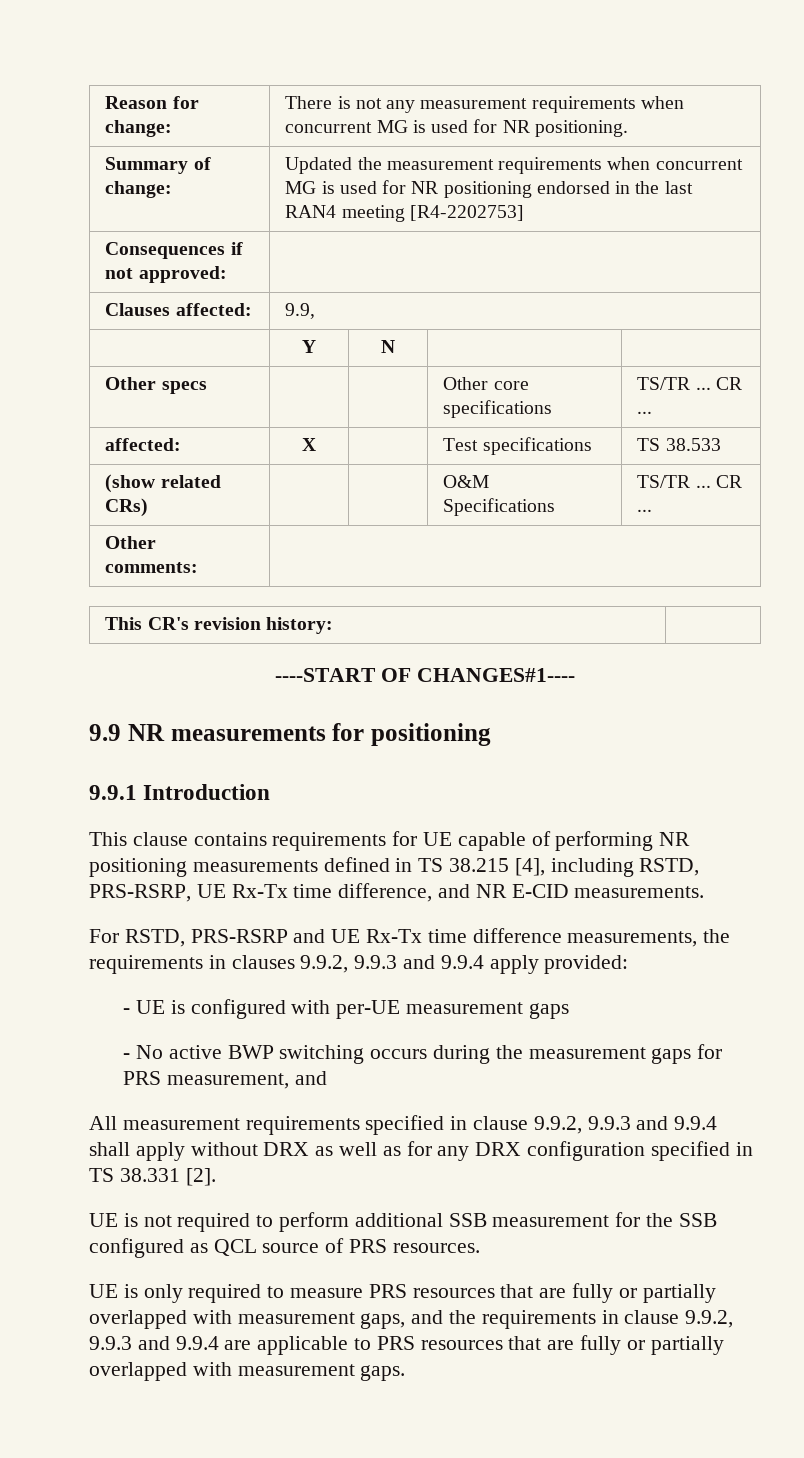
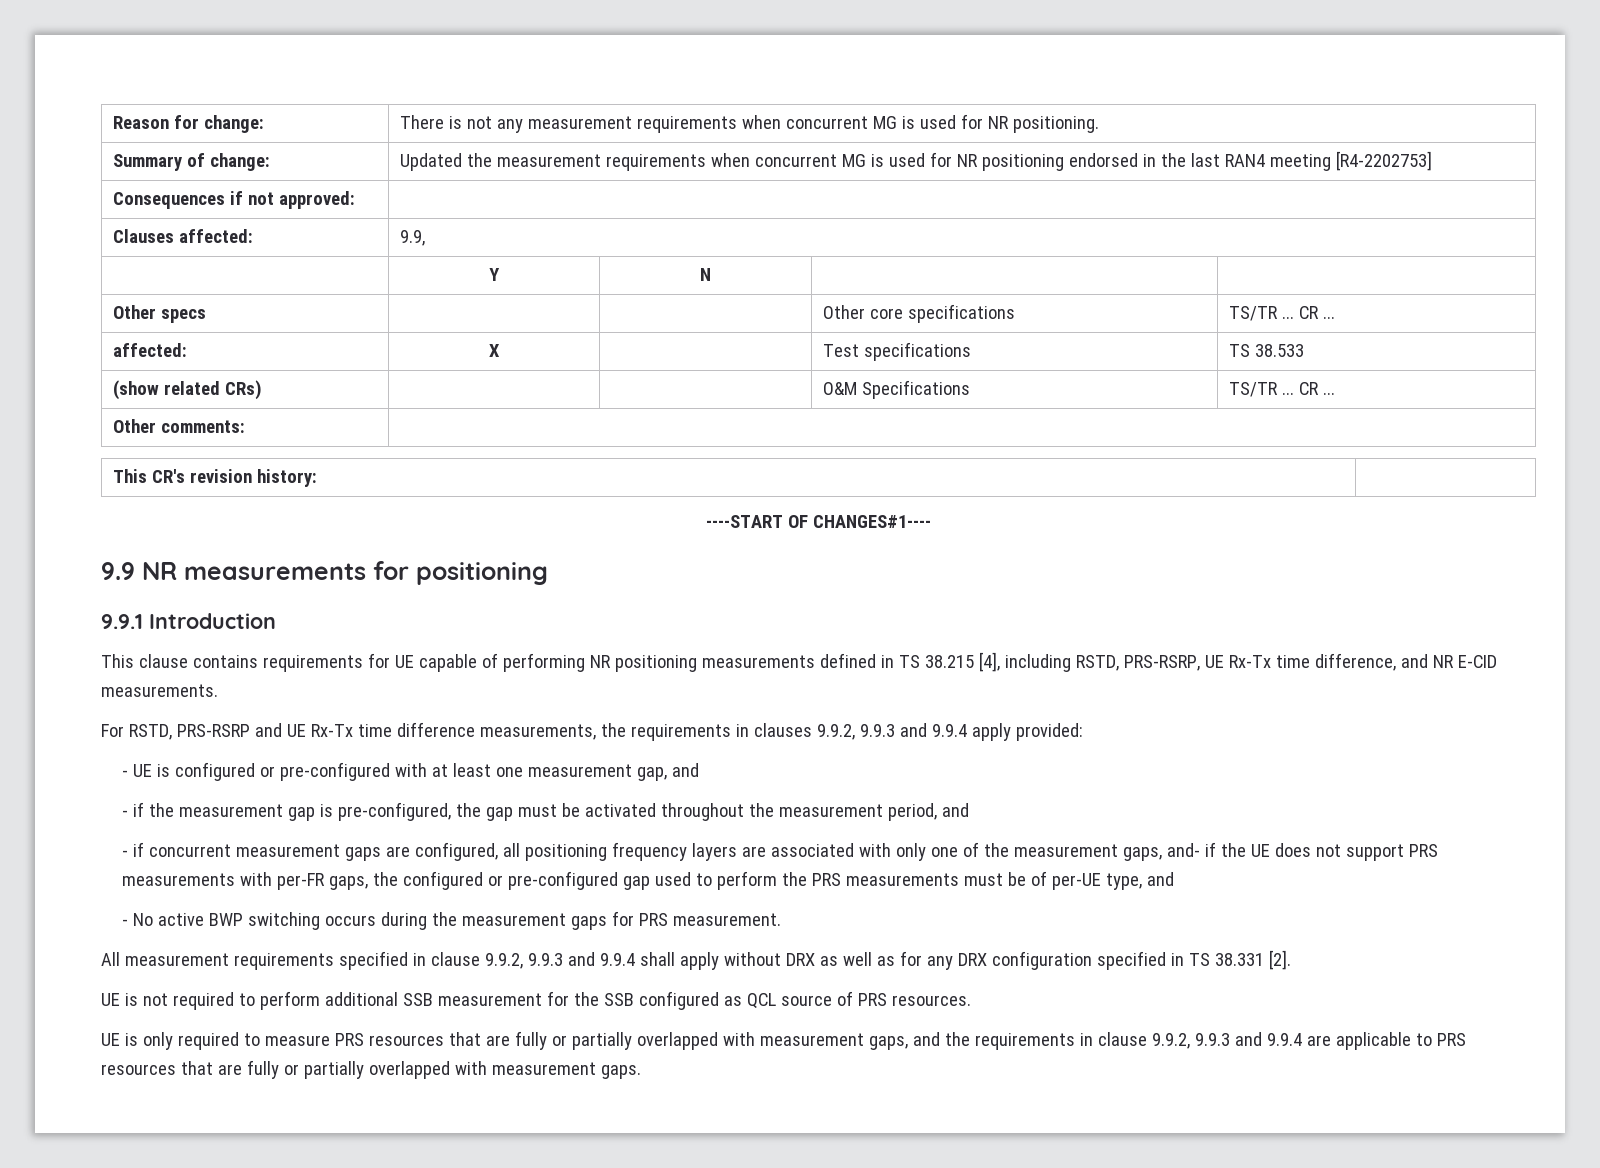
[291,1000,569,1019] with per-UE measurement gaps -> [260,762,700,781] [122,802,970,821] [122,842,1438,861] [122,871,1174,890] or pre-configured with at least one measurement gap, and // - if the measurement gap is pre-configured, the gap must be activated throughout the measurement period, and // - if concurrent measurement gaps are configured, all positioning frequency layers are associated with only one of the measurement gaps, and- if the UE does not support PRS measurements with per-FR gaps, the configured or pre-configured gap used to perform the PRS measurements must be of per-UE type, and
[167,1071,327,1089] measurement, and -> [673,913,782,926] measurement.

